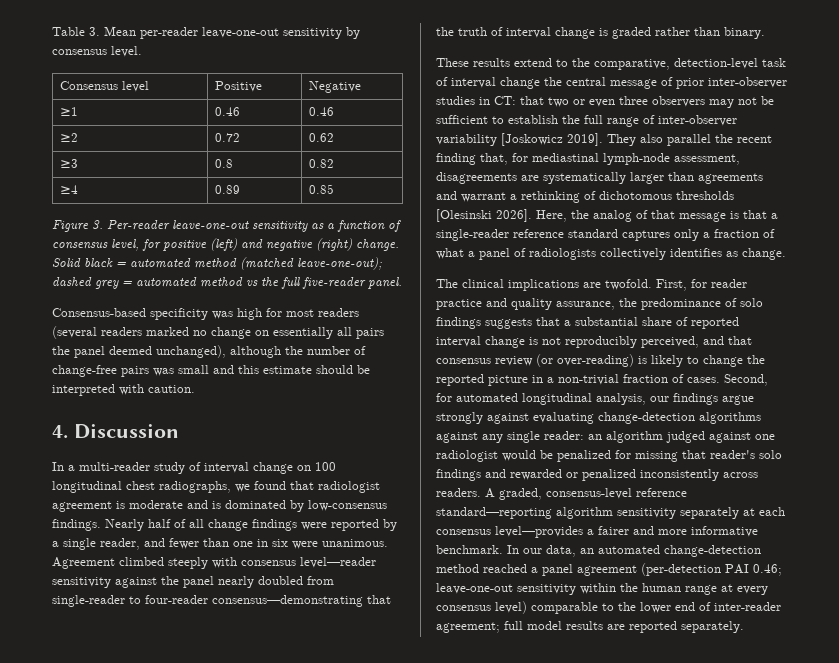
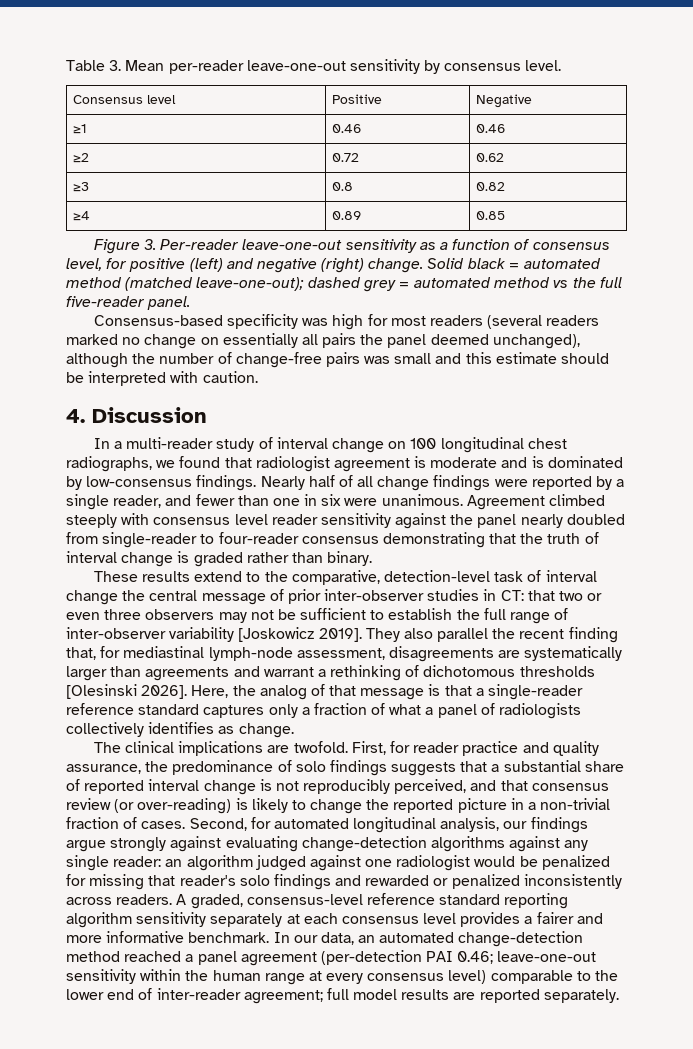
[300,557,376,568] level—reader -> [234,514,318,525] level reader
[212,595,363,607] consensus—demonstrating -> [301,532,485,548] consensus demonstrating
[436,507,552,519] standard—reporting -> [439,893,569,909] standard reporting
[495,526,583,538] level—provides -> [423,912,521,927] level provides

